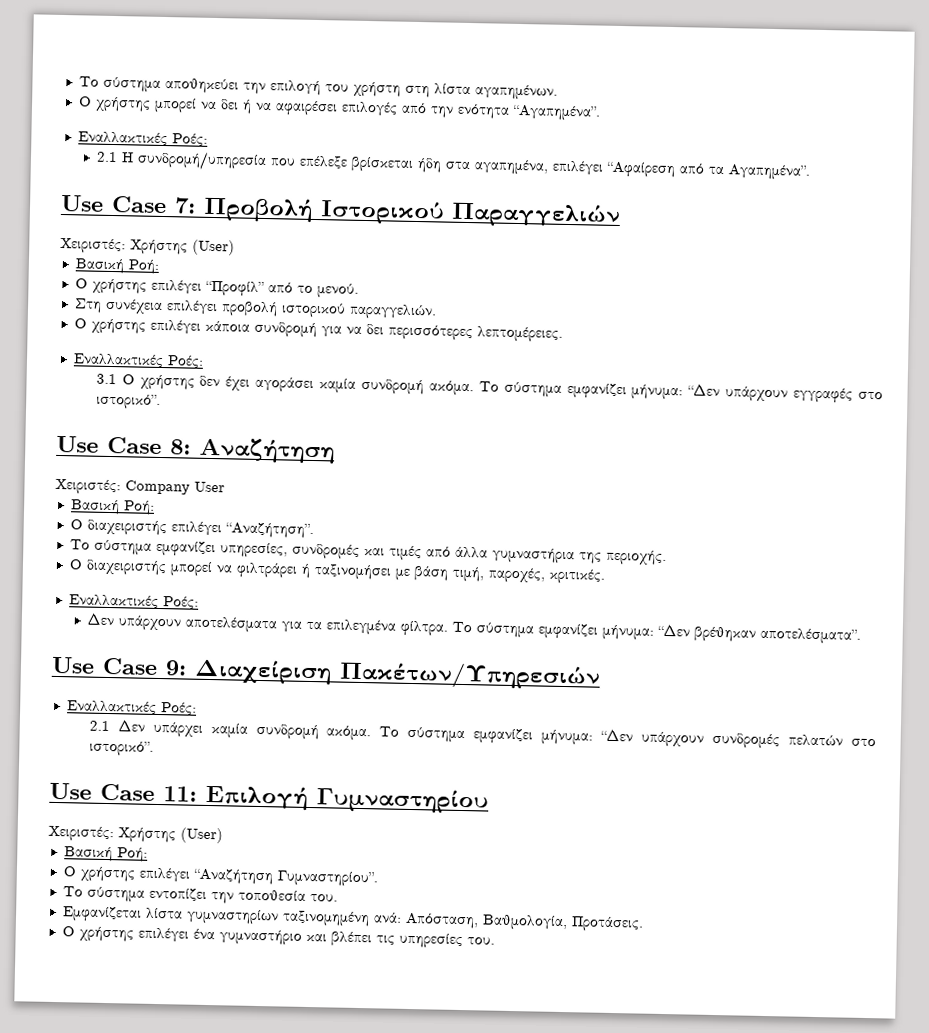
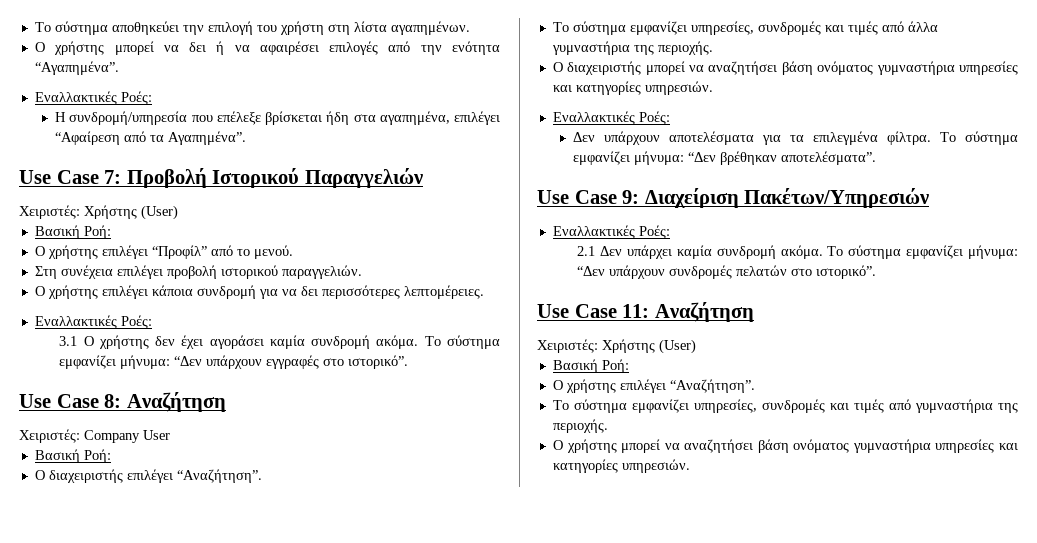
[96,151,119,163] 2.1 -> (152, 98) none
[235,562,605,584] φιλτράρει ή ταξινομήσει με βάση τιμή, παροχές, κριτικές. -> [708,61,1018,75] [552,81,713,95] αναζητήσει βάση ονόματος γυμναστήρια υπηρεσίες και κατηγορίες υπηρεσιών.
[205,784,489,815] [48,825,223,844] [63,846,148,862] [62,866,378,887] [62,886,338,904] [61,906,644,932] [61,926,495,949] Επιλογή Γυμναστηρίου // Χειριστές: Χρήστης (User) // Βασική Ροή: // Ο χρήστης επιλέγει “Αναζήτηση Γυμναστηρίου”. // Το σύστημα εντοπίζει την τοποθεσία του. // Εμφανίζεται λίστα γυμναστηρίων ταξινομημένη ανά: Απόσταση, Βαθμολογία, Προτάσεις. // Ο χρήστης επιλέγει ένα γυμναστήριο και βλέπει τις υπηρεσίες του. -> [654,302,754,322] [537,339,696,354] [552,359,629,373] [552,379,755,393] [552,399,1018,413] [552,419,608,433] [552,439,1018,453] [552,459,690,473] Αναζήτηση // Χειριστές: Χρήστης (User) // Βασική Ροή: // Ο χρήστης επιλέγει “Αναζήτηση”. // Το σύστημα εμφανίζει υπηρεσίες, συνδρομές και τιμές από γυμναστήρια της περιοχής. // Ο χρήστης μπορεί να αναζητήσει βάση ονόματος γυμναστήρια υπηρεσίες και κατηγορίες υπηρεσιών.

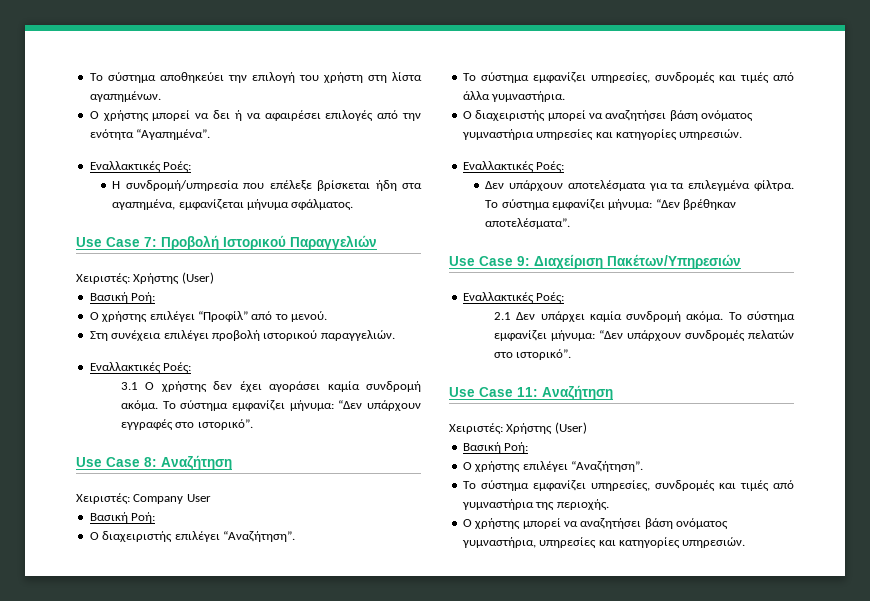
[454,111,500,125] [55,131,247,145] επιλέγει “Αφαίρεση από τα Αγαπημένα”. -> [178,199,354,210] εμφανίζεται μήνυμα σφάλματος.
[34,285,484,299] // Ο χρήστης επιλέγει κάποια συνδρομή για να δει περισσότερες λεπτομέρειες. -> (395, 335) none
[551,41,713,55] γυμναστήρια της περιοχής. -> [491,91,566,102] γυμναστήρια.
[852,439,931,453] γυμναστήρια -> [461,537,536,548] γυμναστήρια,

